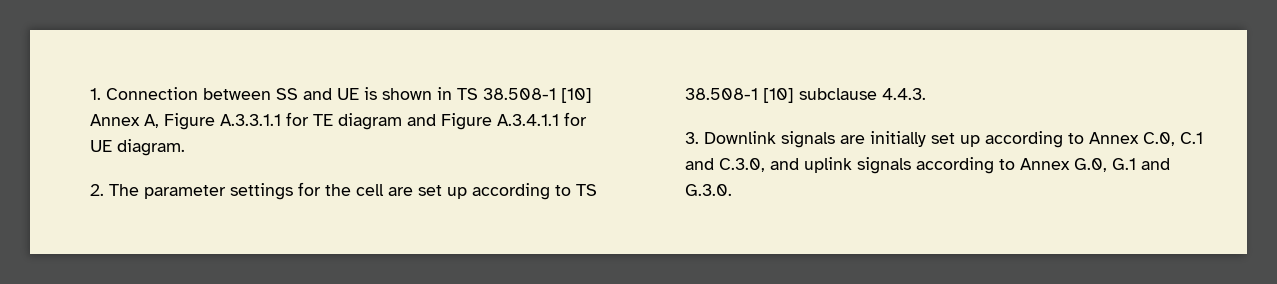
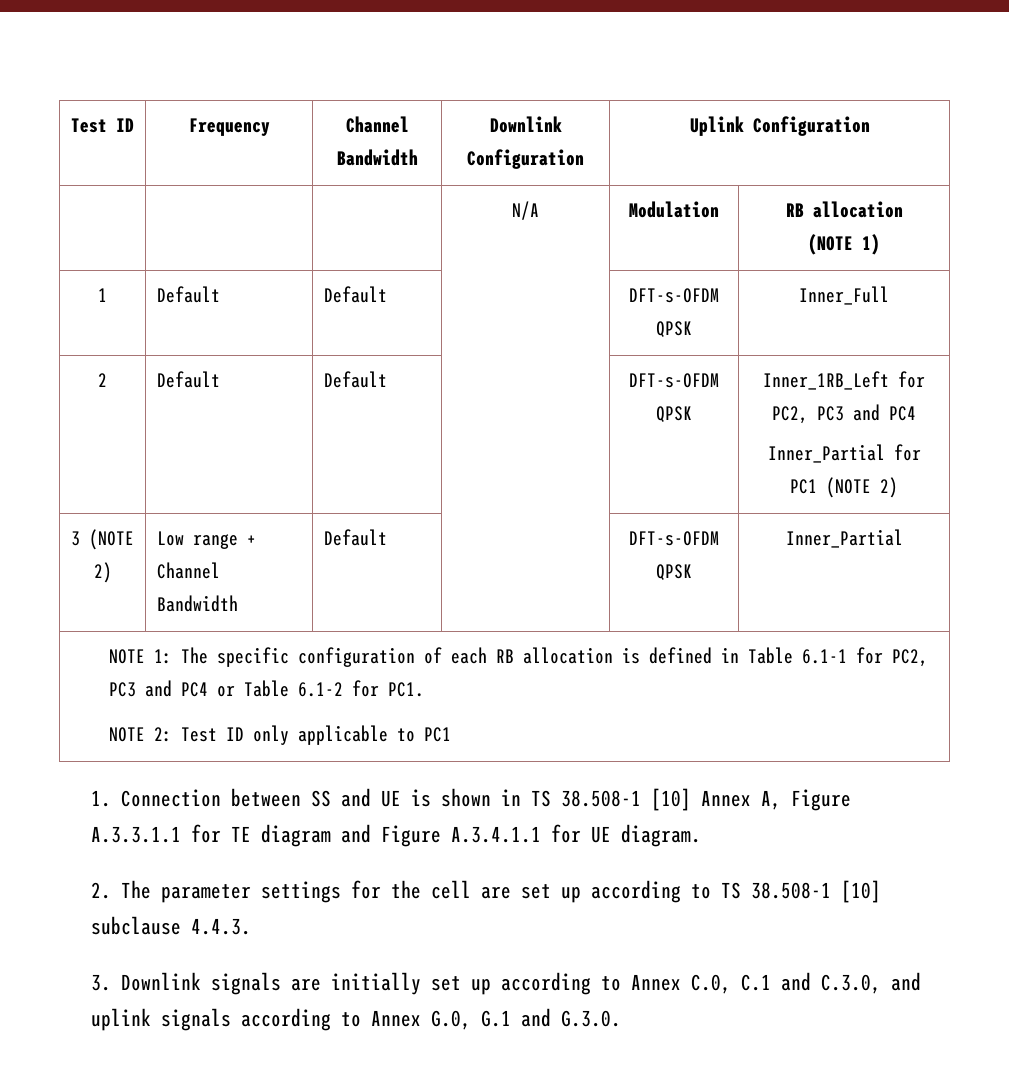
(89, 94) none -> [71,118,134,133] [188,118,270,136] [345,116,409,133] [336,149,418,166] [489,116,562,133] [467,149,584,169] [689,116,870,136] [512,201,539,220] [629,201,719,218] [785,201,903,218] [808,234,880,255] [98,288,107,302] [156,286,220,303] [323,286,387,303] [629,288,719,303] [656,321,692,338] [799,286,889,305] [98,373,107,387] [156,371,220,388] [323,371,387,388] [629,373,719,388] [656,406,692,423] [763,371,925,390] [772,404,916,424] [767,444,921,463] [790,477,898,498] [71,529,134,550] [93,562,112,583] [156,531,256,549] [156,562,220,579] [156,595,238,612] [323,529,387,546] [629,531,719,546] [656,564,692,581] [785,529,903,548] [109,647,929,667] [109,680,425,697] [109,725,452,745] Test ID | Frequency | Channel Bandwidth | Downlink Configuration | Uplink Configuration // | | | N/A | Modulation | RB allocation // (NOTE 1) // 1 | Default | Default | | DFT-s-OFDM QPSK | Inner_Full // 2 | Default | Default | | DFT-s-OFDM QPSK | Inner_1RB_Left for PC2, PC3 and PC4 // Inner_Partial for PC1 (NOTE 2) // 3 (NOTE 2) | Low range + Channel Bandwidth | Default | | DFT-s-OFDM QPSK | Inner_Partial // NOTE 1: The specific configuration of each RB allocation is defined in Table 6.1-1 for PC2, PC3 and PC4 or Table 6.1-2 for PC1. // NOTE 2: Test ID only applicable to PC1 //

